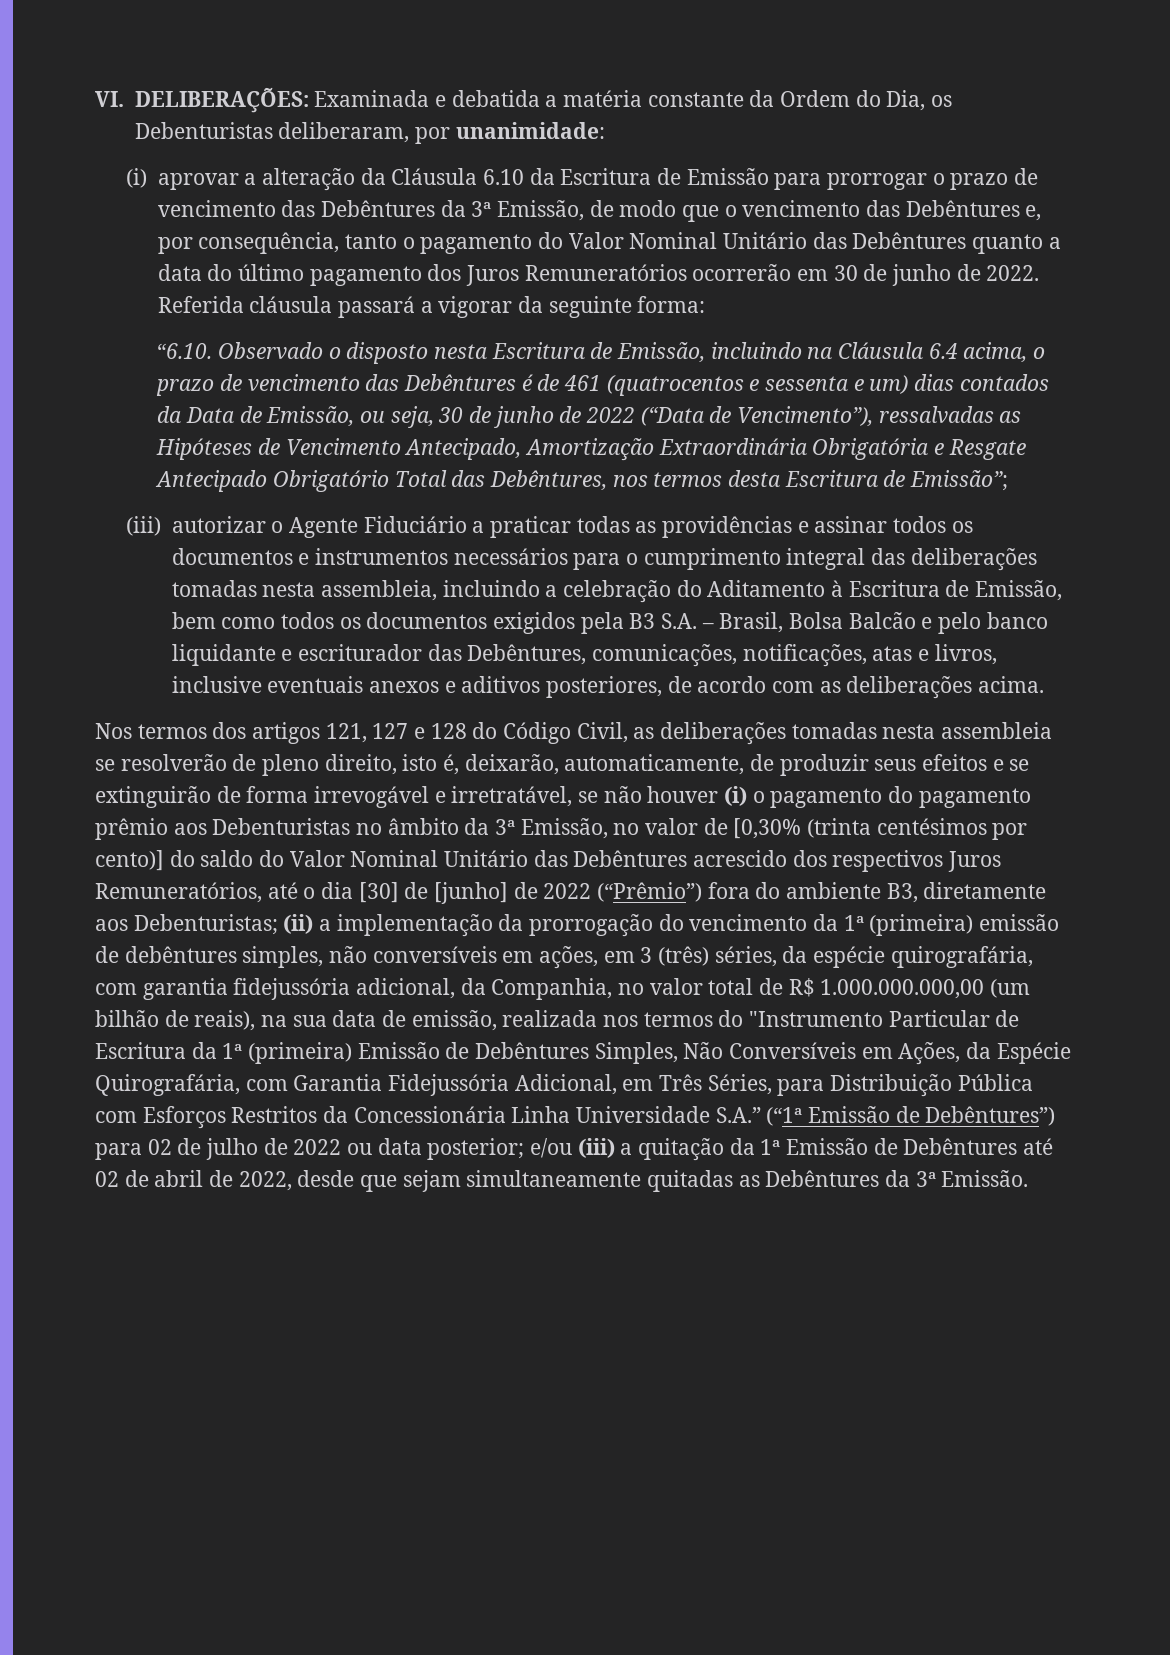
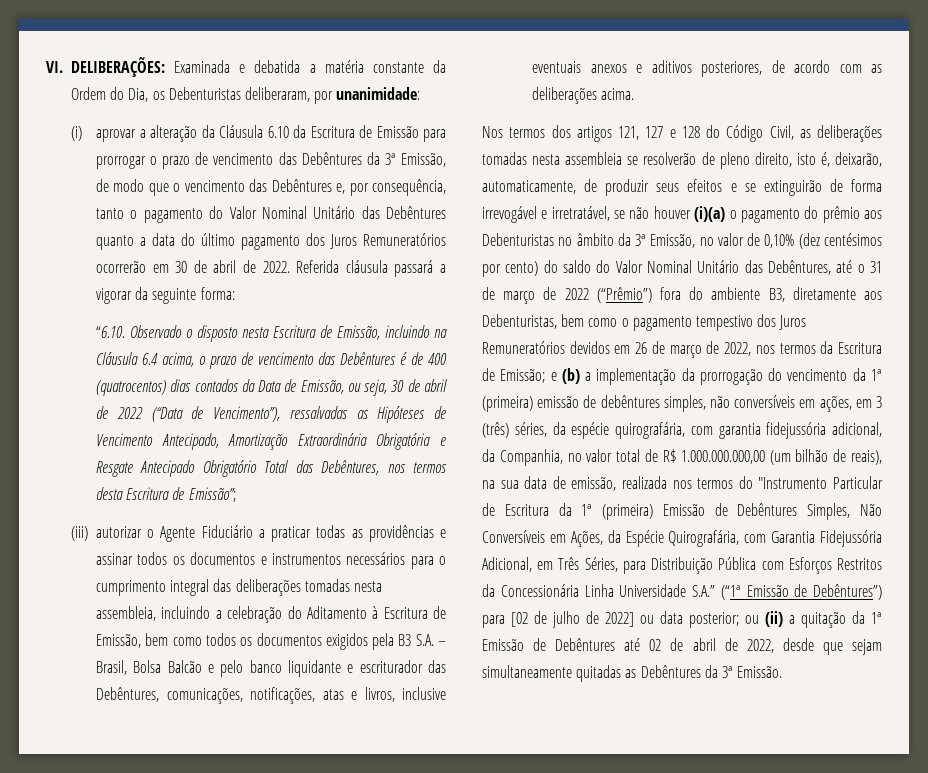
[892,264,952,286] junho -> [213,260,237,273] abril
[564,375,909,396] 461 (quatrocentos e sessenta e um) -> [428,353,447,365] [96,380,167,396] 400 (quatrocentos)
[493,406,554,428] junho -> [423,379,447,392] abril
[724,786,1031,808] (i) o pagamento do pagamento -> [694,206,819,223] (i)(a) o pagamento do
[733,818,872,839] [0,30% (trinta -> [764,233,820,249] 0,10% (dez
[95,850,164,871] cento)] -> [505,261,539,276] cento)
[573,850,1002,872] [95,882,509,904] Debêntures acrescido dos respectivos Juros Remuneratórios, até o dia [30] de [junho] -> [768,260,882,275] [482,287,536,304] Debêntures, até o 31 de março
[133,914,314,935] Debenturistas; (ii) -> [482,314,807,331] [482,341,882,358] [482,368,580,384] Debenturistas, bem como o pagamento tempestivo dos Juros Remuneratórios devidos em 26 de março de 2022, nos termos da Escritura de Emissão; e (b)
[147,1139,172,1155] 02 -> [511,612,528,627] [02
[293,1139,342,1155] 2022 -> [605,612,634,627] 2022]
[530,1138,615,1158] e/ou (iii) -> [745,611,783,627] ou (ii)

